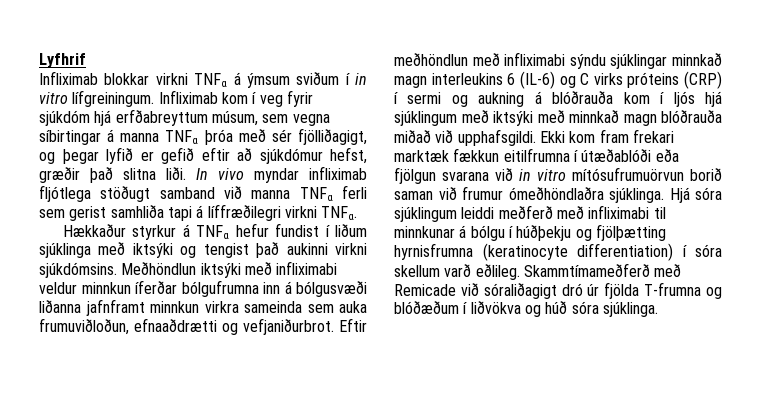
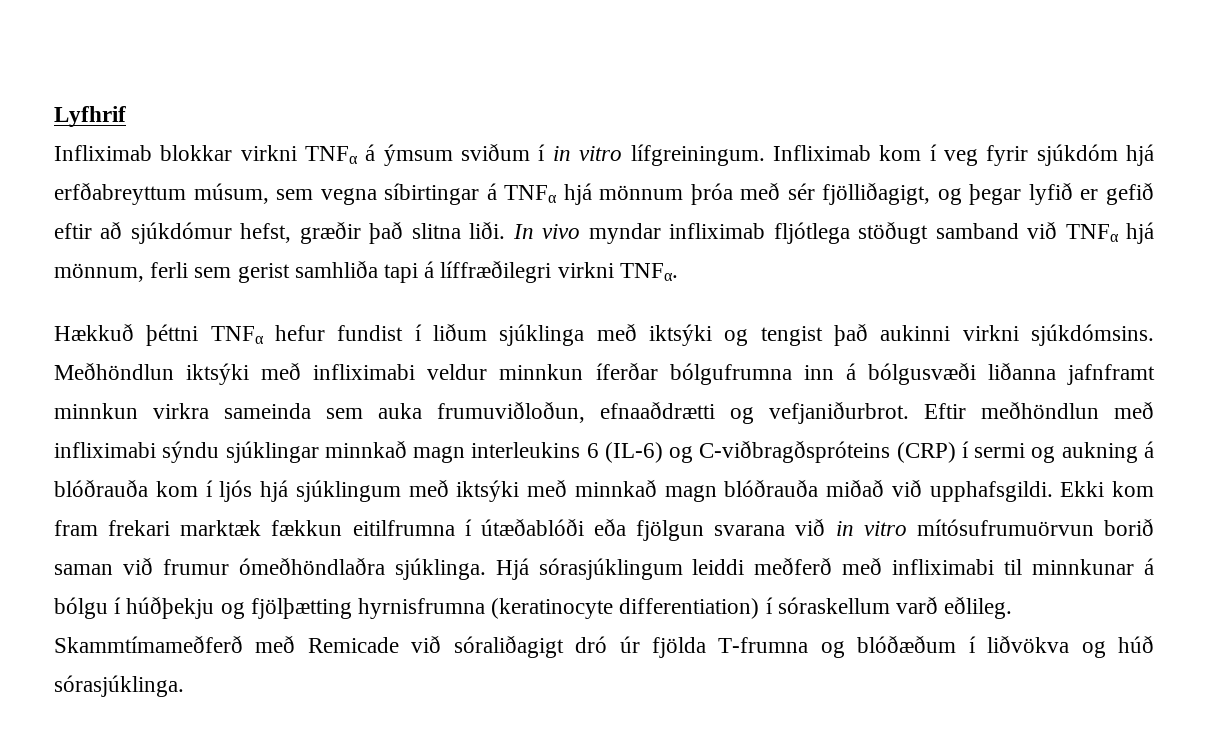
[120,130,199,144] manna TNFα -> [504,183,684,205] TNFα hjá mönnum
[251,187,333,201] manna TNFα -> [1065,222,1154,244] [54,263,144,282] TNFα hjá mönnum,
[62,224,190,240] Hækkaður styrkur á -> [54,323,199,346] Hækkuð þéttni
[580,72,680,88] C virks próteins -> [699,440,891,463] C-viðbragðspróteins
[695,187,722,200] [394,207,457,222] sóra sjúklingum -> [538,558,683,580] sórasjúklingum
[695,244,722,257] [394,265,440,277] sóra skellum -> [777,597,890,614] sóraskellum
[571,301,658,317] sóra sjúklinga. -> [54,675,184,697] sórasjúklinga.

